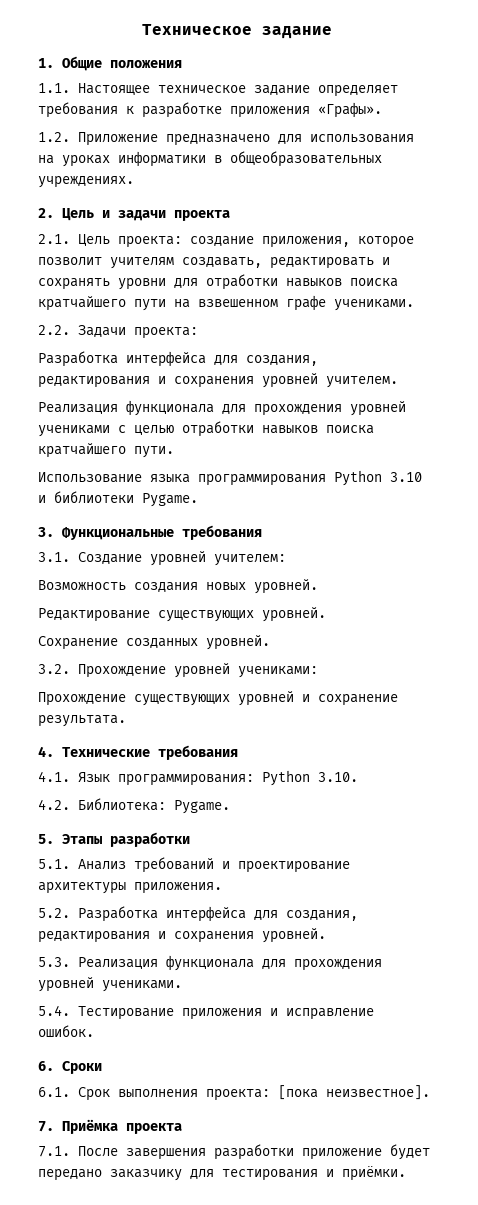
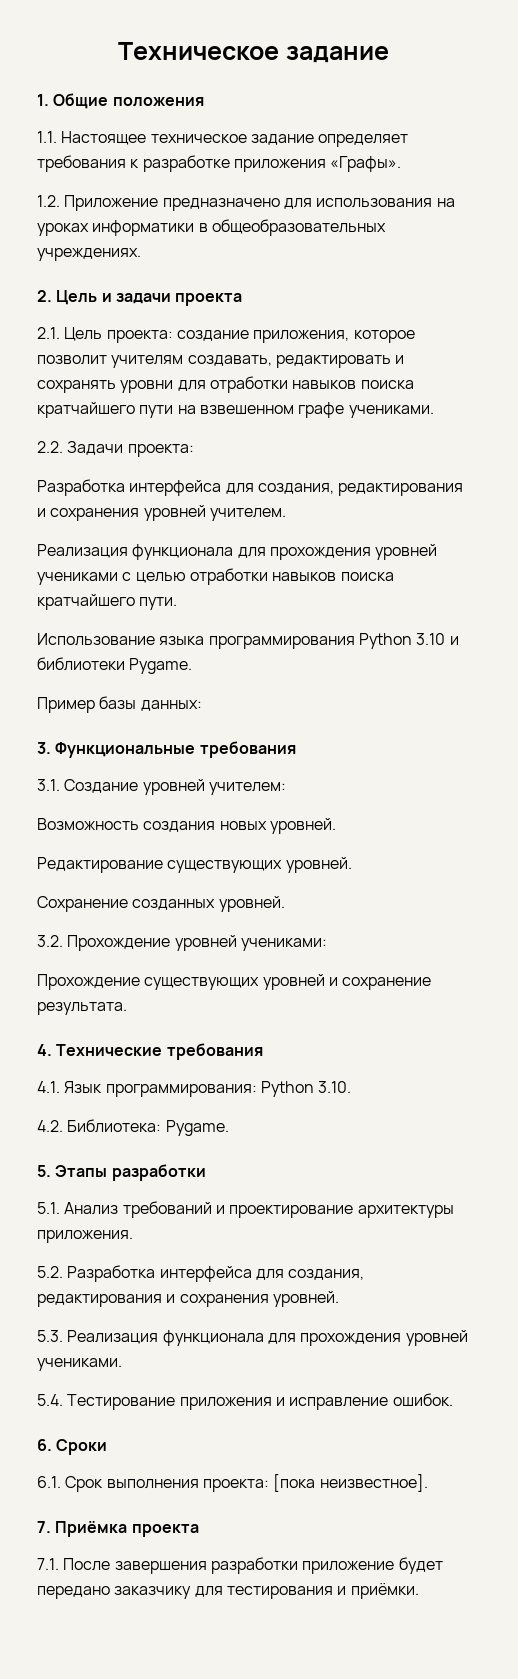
(198, 500) none -> [37,696,202,713] // Пример базы данных:

